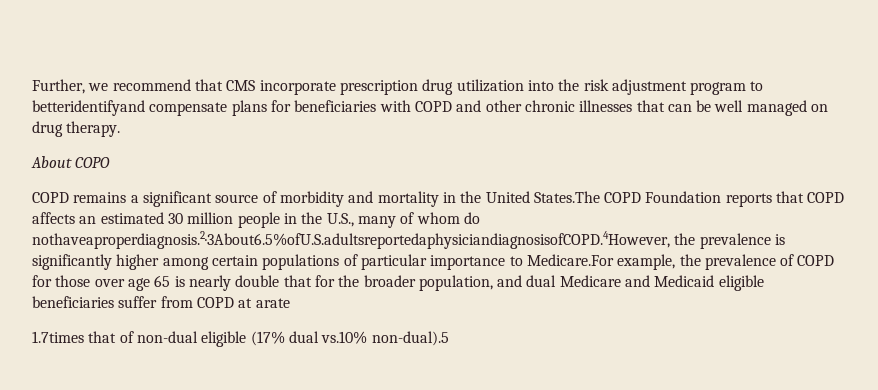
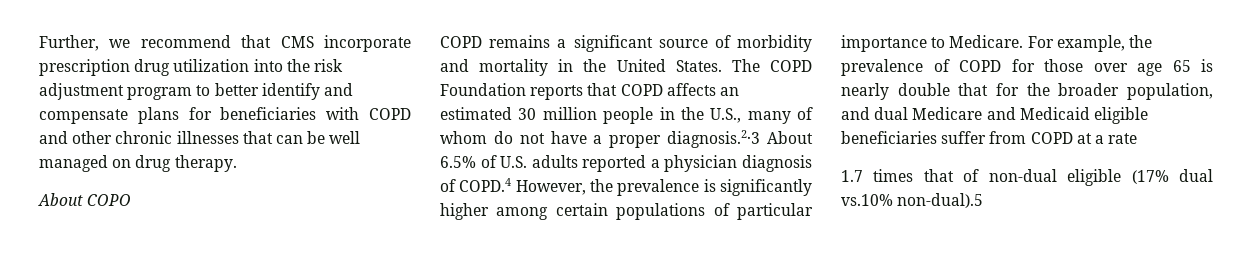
[32,100,145,116] betteridentifyand -> [214,83,353,100] better identify and
[533,191,600,203] States.The -> [675,59,760,72] States. The
[32,231,670,249] nothaveaproperdiagnosis.2·3About6.5%ofU.S.adultsreportedaphysiciandiagnosisofCOPD.4However, -> [519,130,813,148] [440,155,812,172] [440,178,586,195] not have a proper diagnosis.2·3 About 6.5% of U.S. adults reported a physician diagnosis of COPD.4 However,
[526,254,614,266] Medicare.For -> [949,35,1054,48] Medicare. For
[255,298,290,308] [32,331,84,343] arate // 1.7times -> [1094,133,1138,144] [841,169,914,182] a rate // 1.7 times

